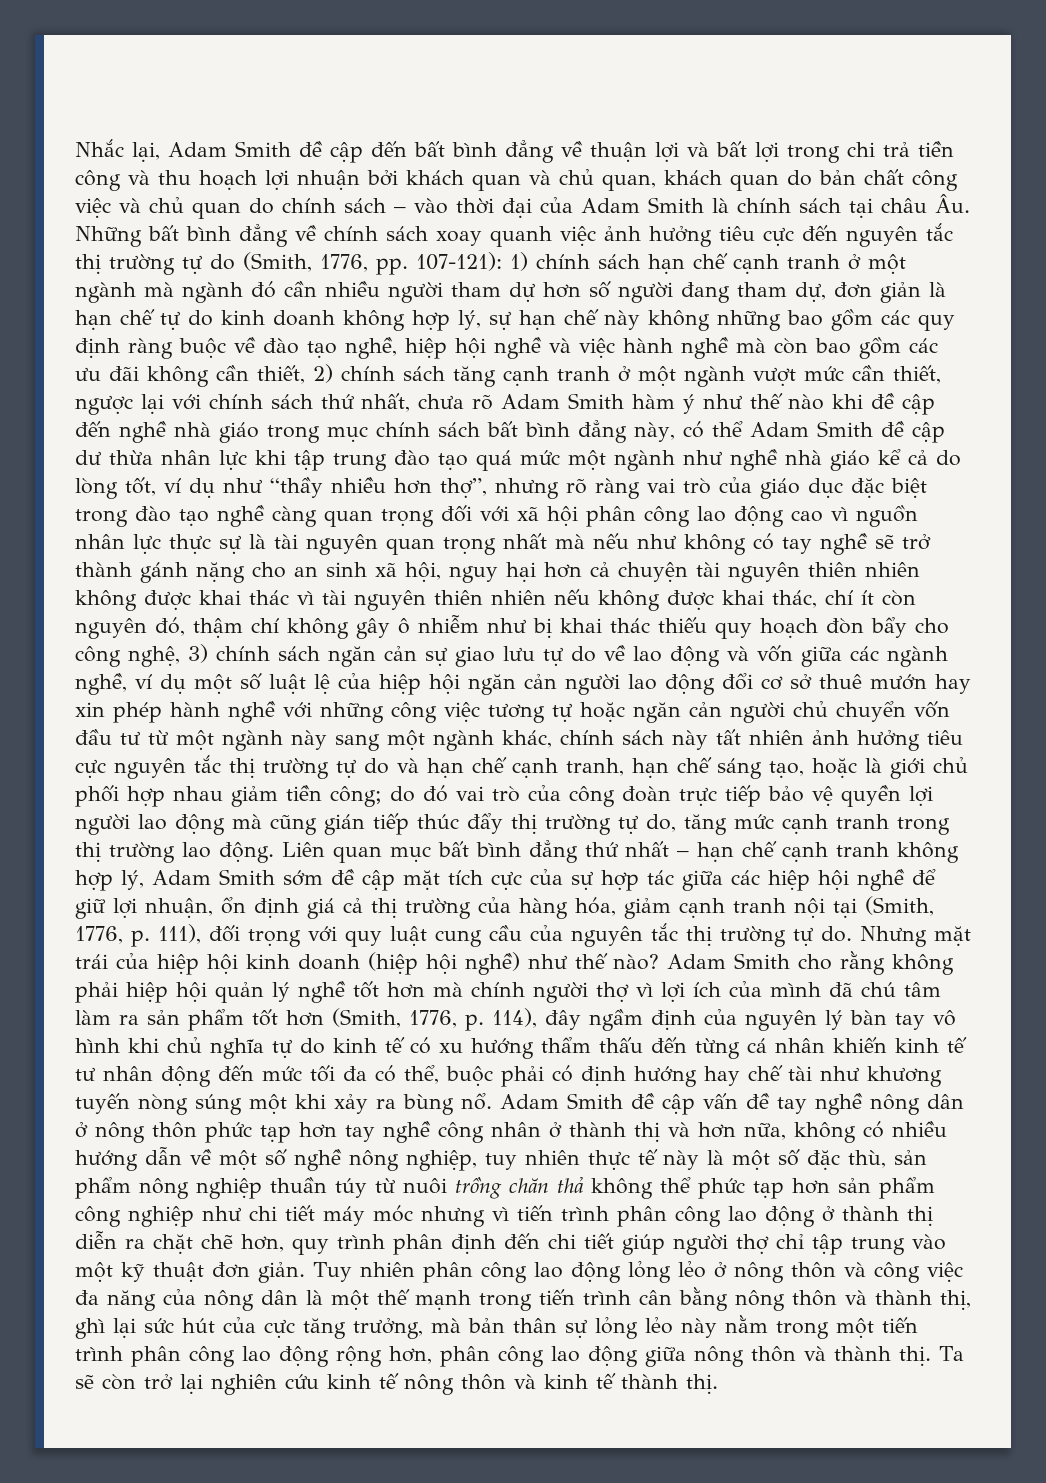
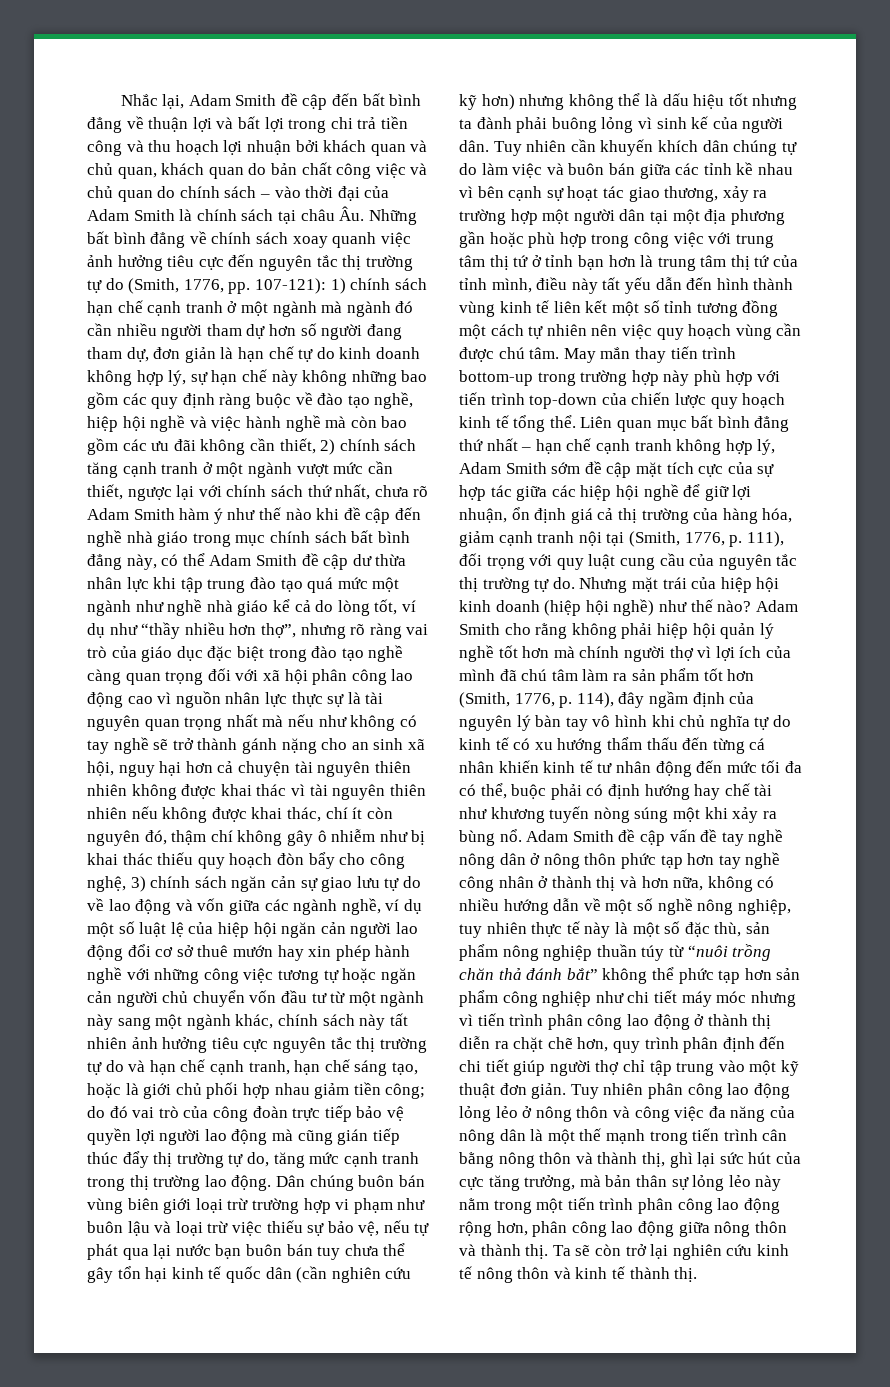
(274, 852) none -> [275,1175,425,1191] [87,1198,426,1214] [87,1220,430,1236] [87,1243,406,1260] [87,1266,412,1283] [459,93,798,110] [459,116,784,133] [459,139,797,156] [459,162,793,179] [459,186,768,202] [459,209,785,225] [459,231,774,248] [459,255,799,271] [459,277,794,294] [459,300,779,317] [459,323,802,340] [459,346,737,363] [459,370,781,386] [459,392,786,409] [459,415,576,432] Dân chúng buôn bán vùng biên giới loại trừ trường hợp vi phạm như buôn lậu và loại trừ việc thiếu sự bảo vệ, nếu tự phát qua lại nước bạn buôn bán tuy chưa thể gây tổn hại kinh tế quốc dân (cần nghiên cứu kỹ hơn) nhưng không thể là dấu hiệu tốt nhưng ta đành phải buông lỏng vì sinh kế của người dân. Tuy nhiên cần khuyến khích dân chúng tự do làm việc và buôn bán giữa các tỉnh kề nhau vì bên cạnh sự hoạt tác giao thương, xảy ra trường hợp một người dân tại một địa phương gần hoặc phù hợp trong công việc với trung tâm thị tứ ở tỉnh bạn hơn là trung tâm thị tứ của tỉnh mình, điều này tất yếu dẫn đến hình thành vùng kinh tế liên kết một số tỉnh tương đồng một cách tự nhiên nên việc quy hoạch vùng cần được chú tâm. May mắn thay tiến trình bottom-up trong trường hợp này phù hợp với tiến trình top-down của chiến lược quy hoạch kinh tế tổng thể.
[403,1178,447,1194] nuôi -> [687,945,728,957] “nuôi
(583, 1185) none -> [526,968,598,980] đánh bắt”

